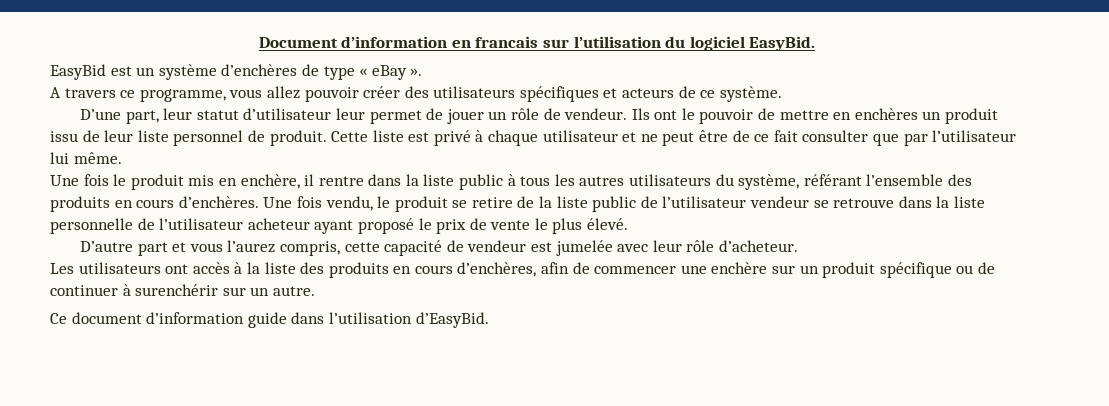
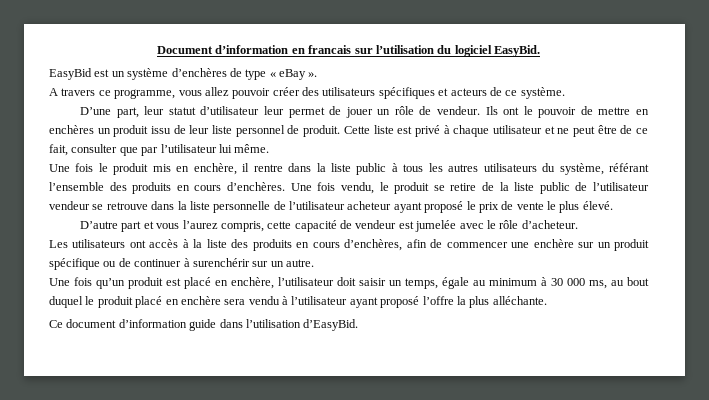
[773,130,798,142] fait -> [49,144,68,156] fait,
[652,240,682,252] leur -> [486,220,496,229] le
(315, 291) none -> [49,277,649,289] [49,296,547,308] // Une fois qu’un produit est placé en enchère, l’utilisateur doit saisir un temps, égale au minimum à 30 000 ms, au bout duquel le produit placé en enchère sera vendu à l’utilisateur ayant proposé l’offre la plus alléchante.

